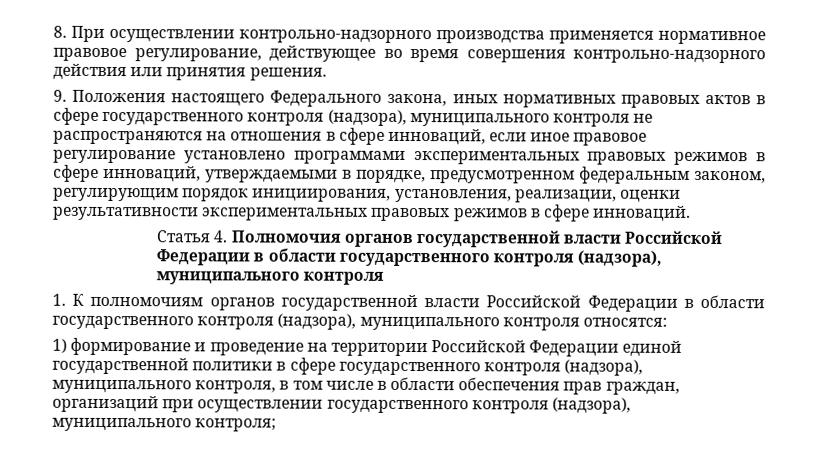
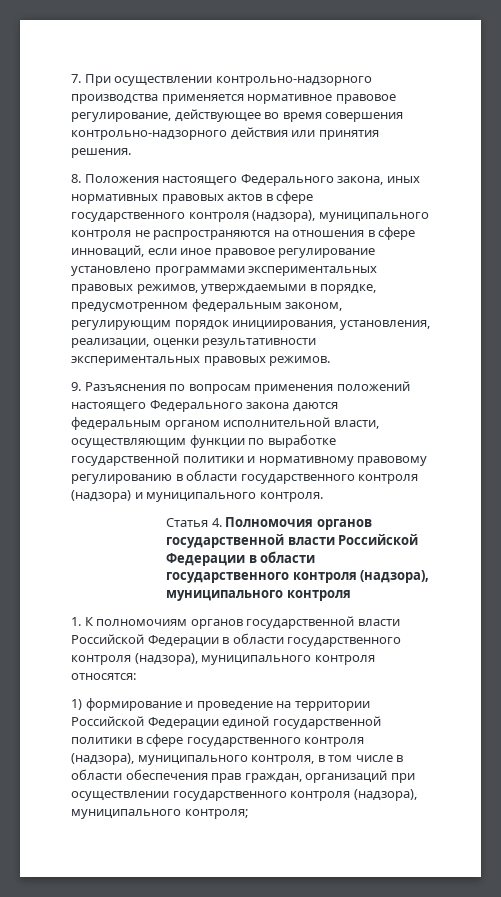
[53,25,67,38] 8. -> [71,74,81,83] 7.
[53,89,67,102] 9. -> [71,174,81,183] 8.
[674,151,767,166] [53,164,201,183] режимов в сфере инноваций, -> [136,284,198,294] режимов,
[453,204,692,222] режимов в сфере инноваций. -> [269,356,331,366] [71,381,410,394] [71,400,338,412] [71,417,379,430] [71,434,336,448] [71,453,428,466] [71,470,419,484] [71,490,323,502] режимов. // 9. Разъяснения по вопросам применения положений настоящего Федерального закона даются федеральным органом исполнительной власти, осуществляющим функции по выработке государственной политики и нормативному правовому регулированию в области государственного контроля (надзора) и муниципального контроля.

